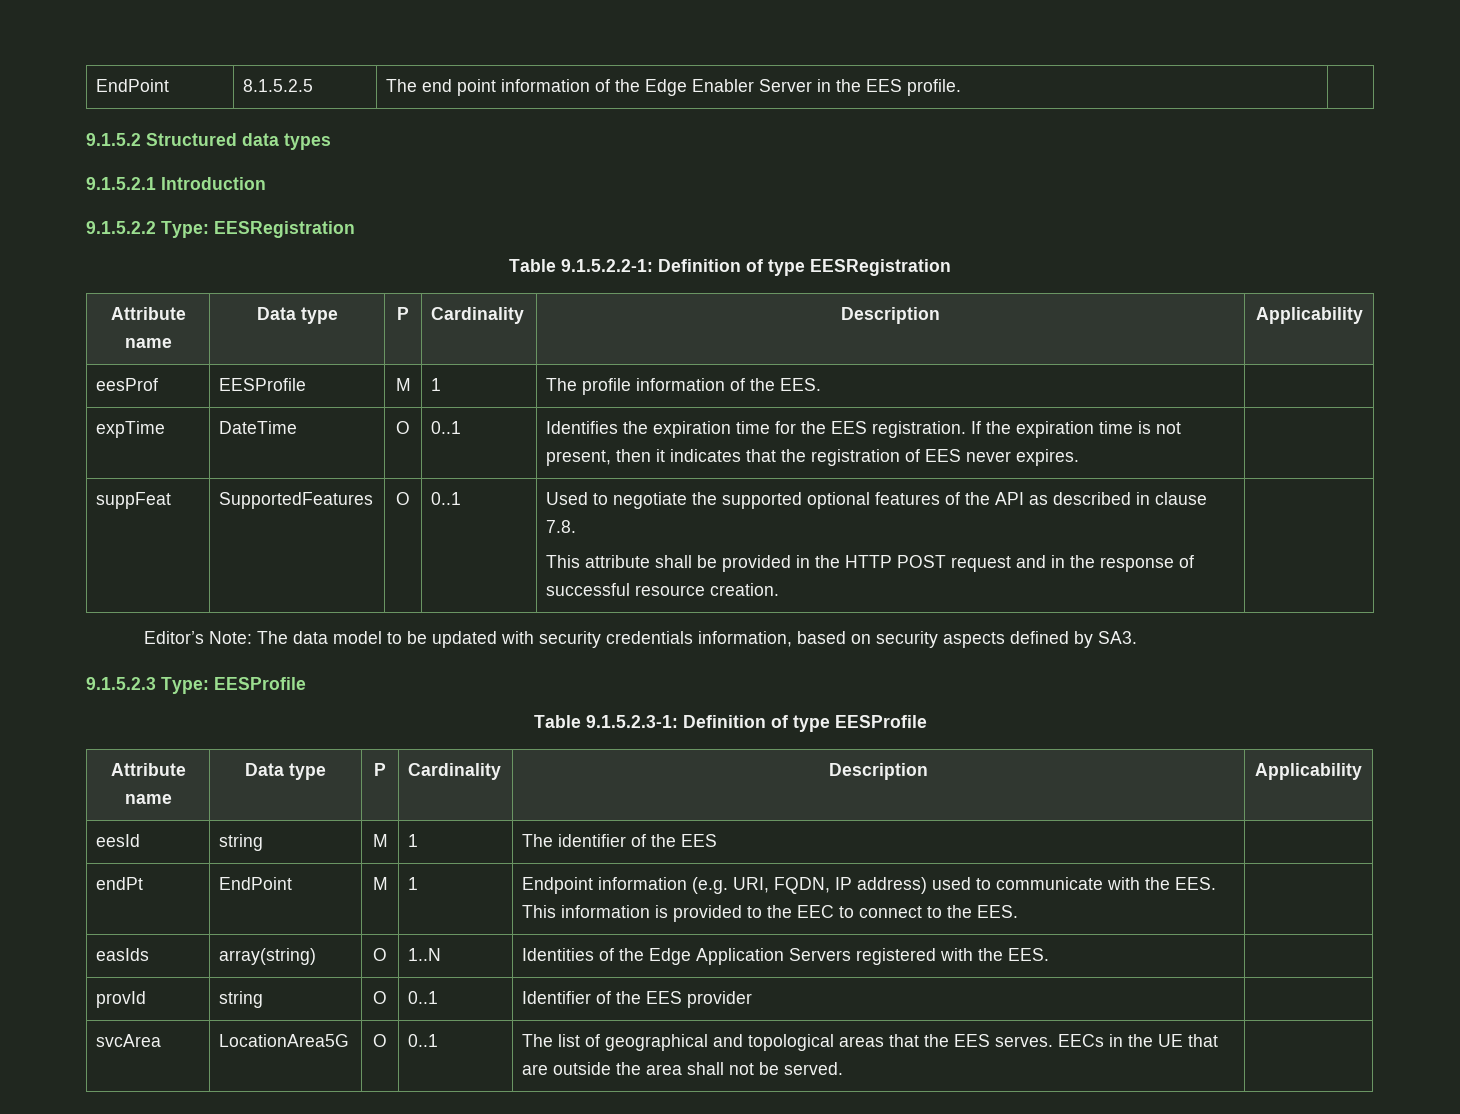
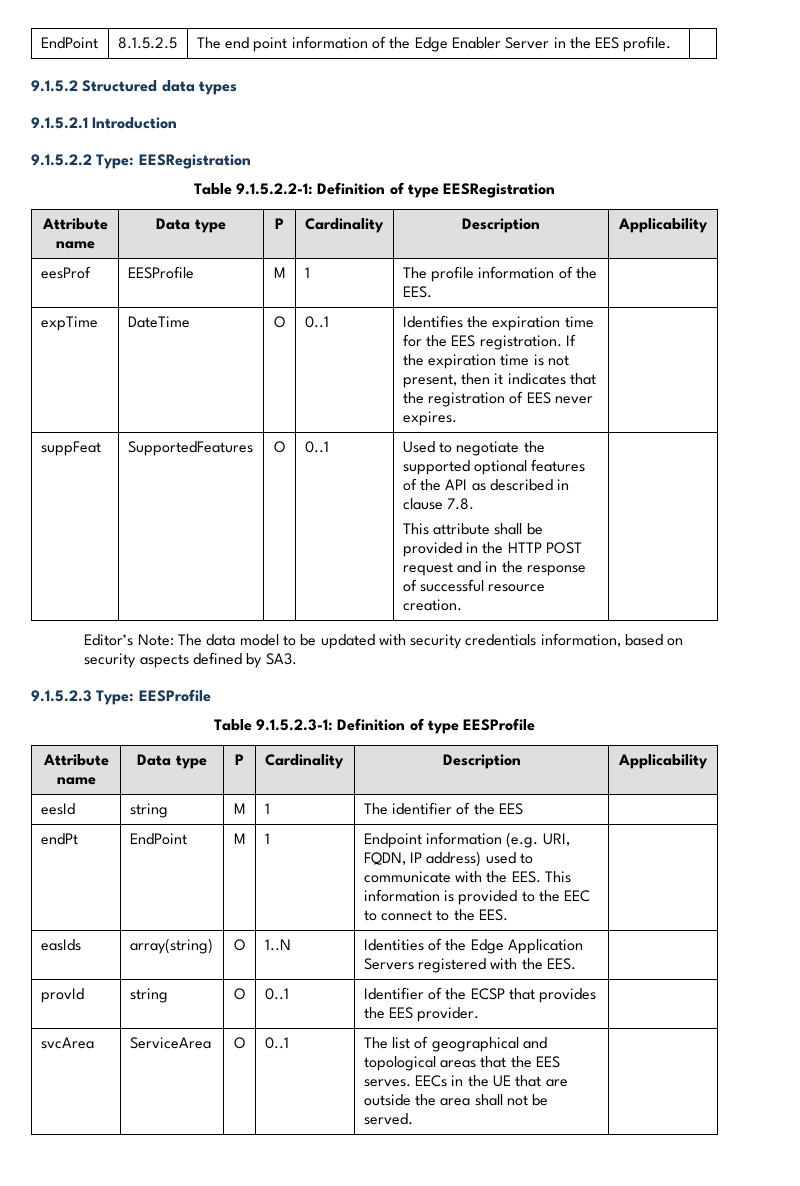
[646,991,753,1008] EES provider -> [470,988,597,1003] [363,1007,480,1022] ECSP that provides the EES provider.
[219,1034,350,1047] LocationArea5G -> [129,1037,211,1049] ServiceArea

